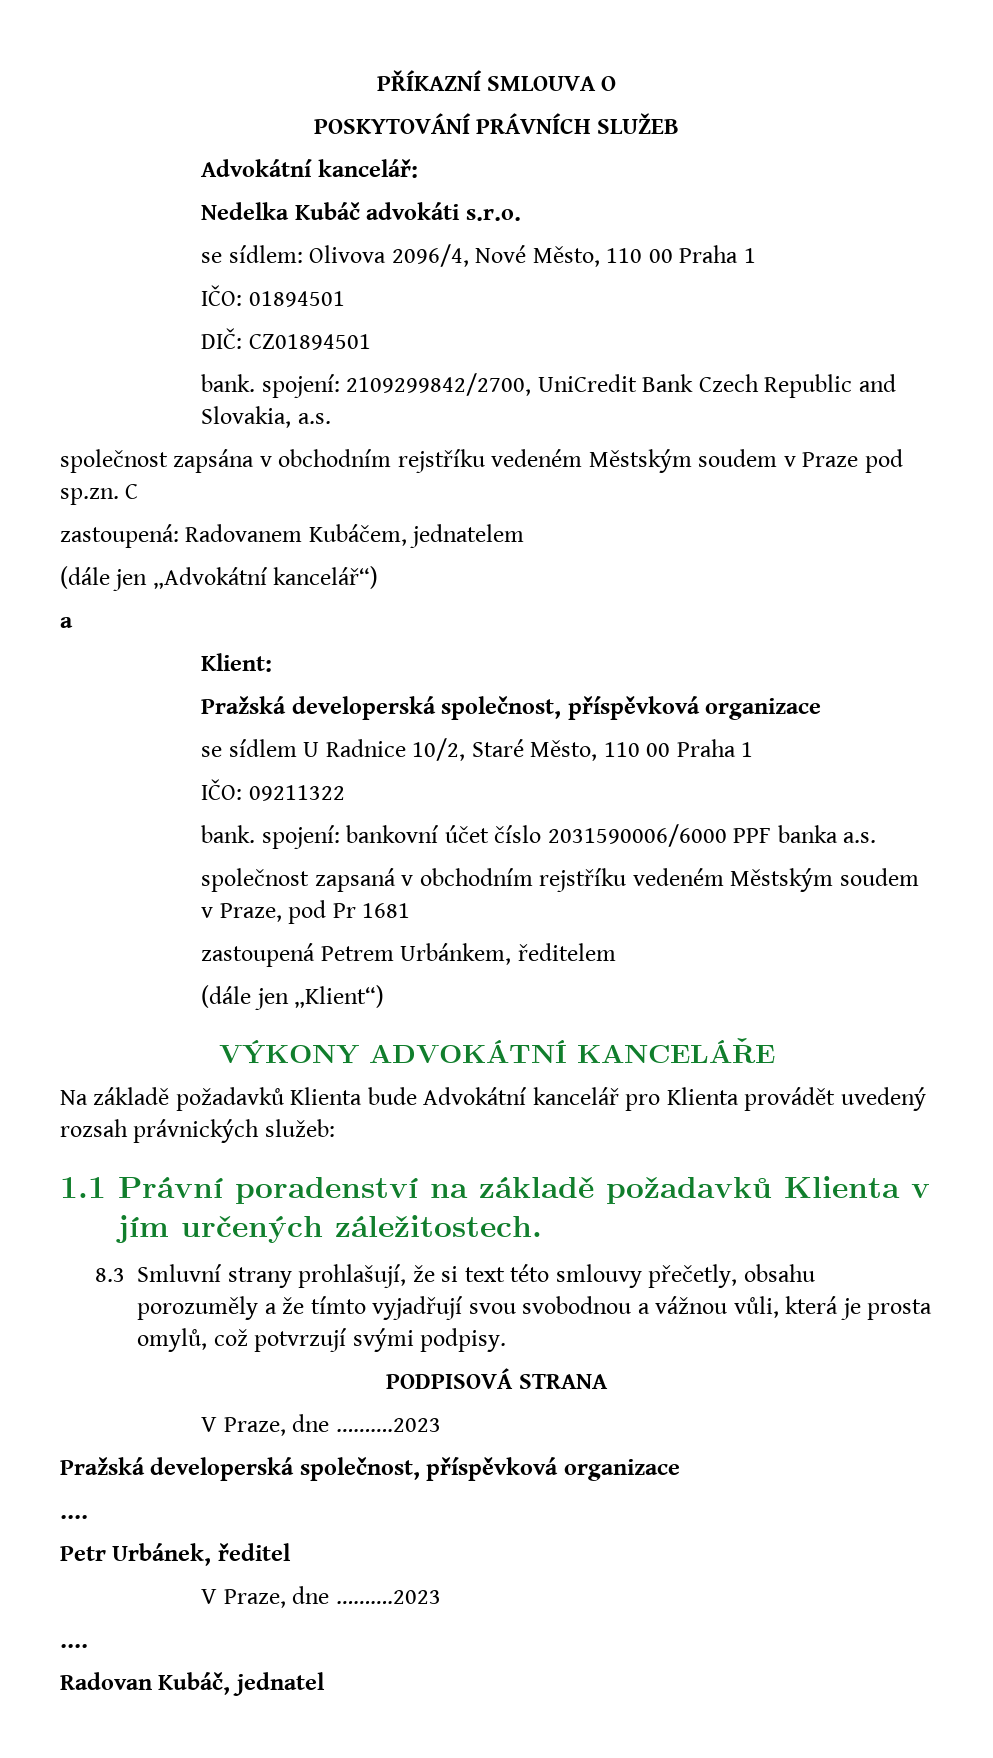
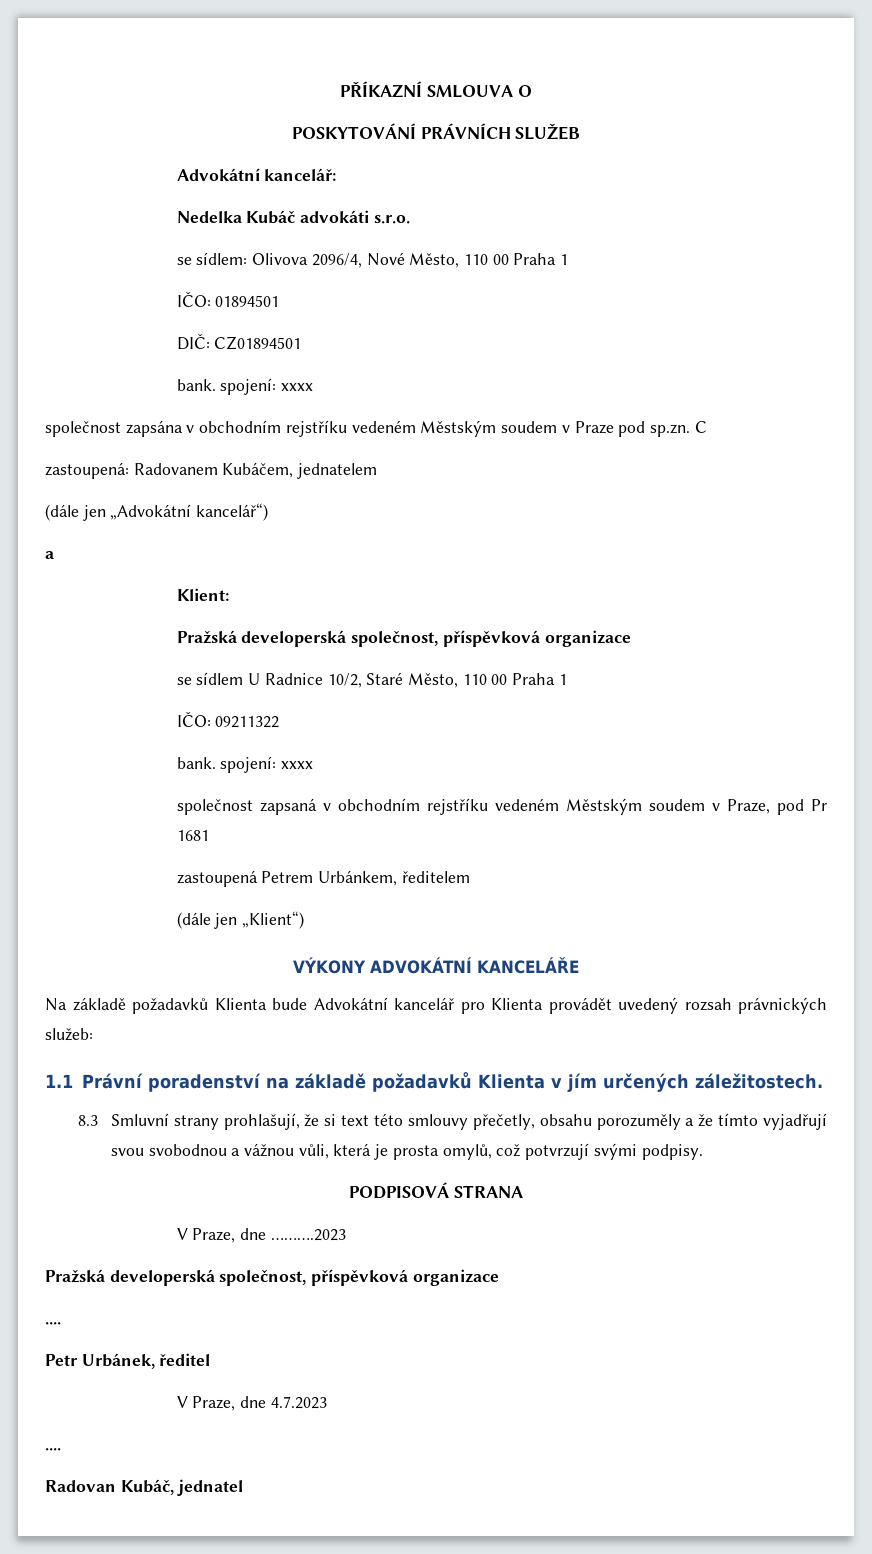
[346,373,896,398] [201,406,331,428] 2109299842/2700, UniCredit Bank Czech Republic and Slovakia, a.s. -> [281,383,314,391] xxxx
[346,824,877,847] bankovní účet číslo 2031590006/6000 PPF banka a.s. -> [281,761,314,769] xxxx
[335,1590,441,1604] ……….2023 -> [270,1396,327,1409] 4.7.2023

